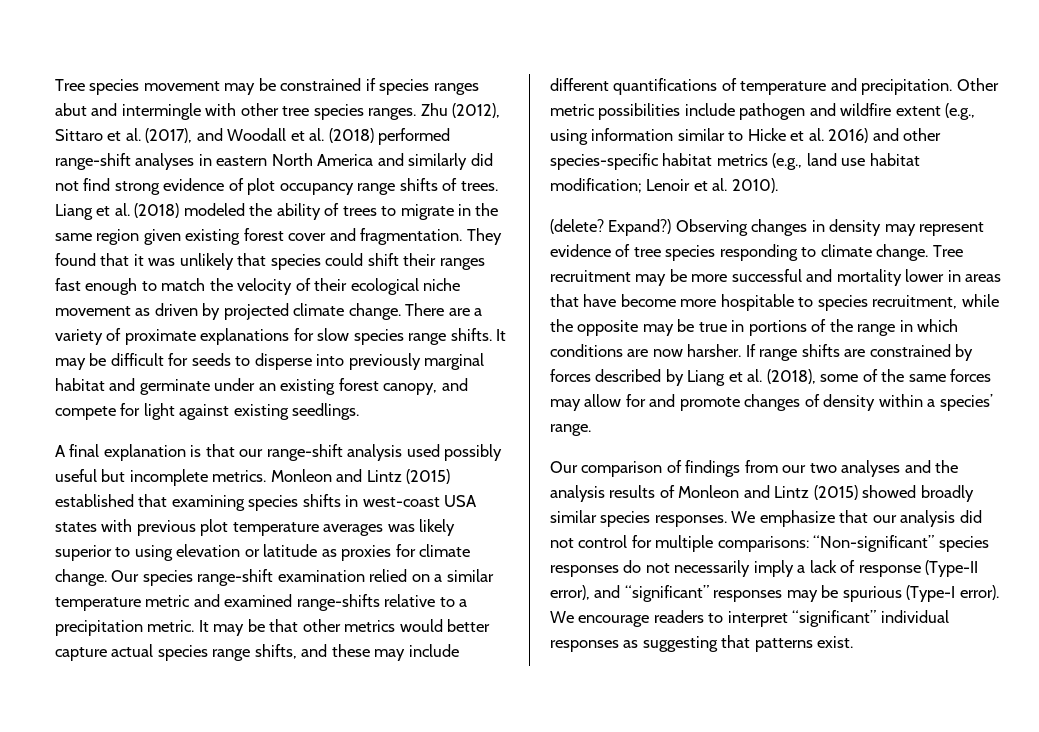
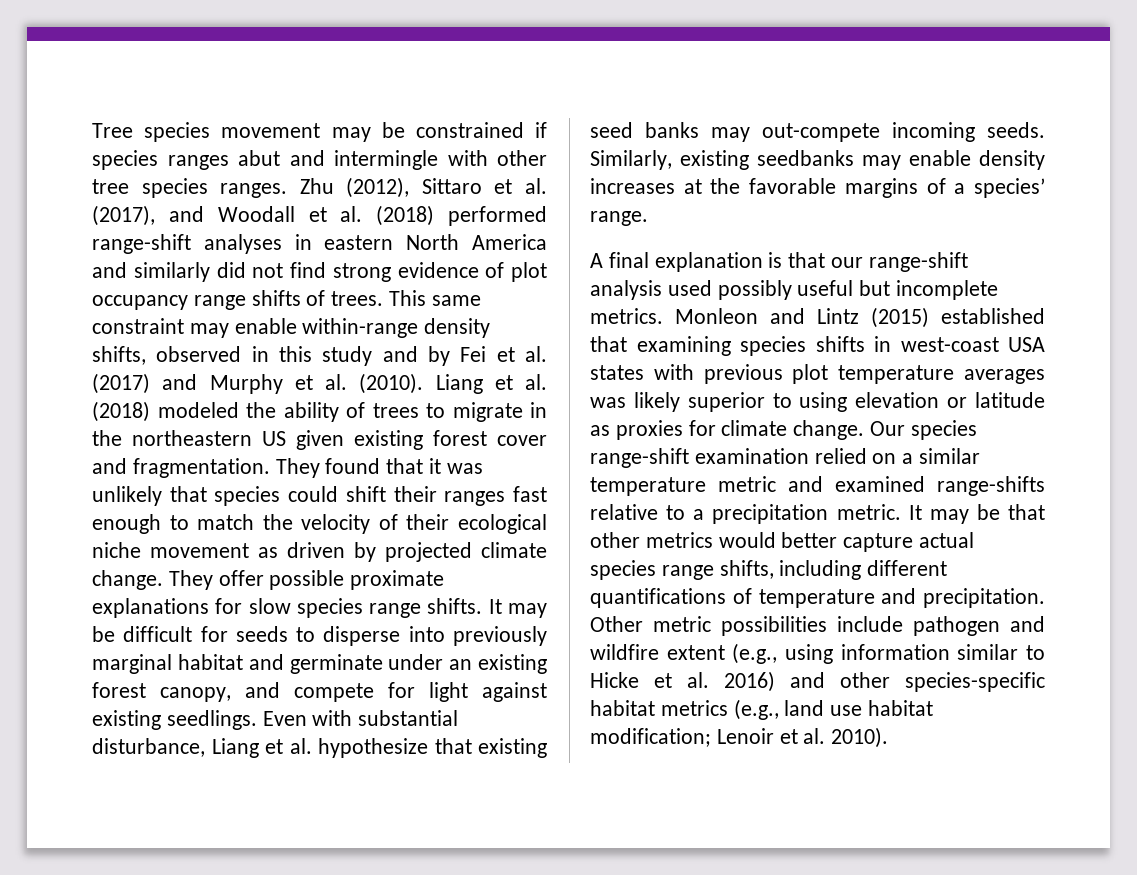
(498, 186) none -> [389,290,481,306] [92,318,491,338] [92,346,547,366] [92,373,424,394] This same constraint may enable within-range density shifts, observed in this study and by Fei et al. (2017) and Murphy et al. (2010).
[55,229,140,245] same region -> [132,430,286,446] northeastern US
[405,303,483,316] [55,328,122,345] There are a variety of -> [168,570,345,590] They offer possible
(360, 411) none -> [262,710,459,726] [92,738,547,758] [590,122,1045,142] [590,150,1045,170] [590,178,1045,198] [590,211,648,226] Even with substantial disturbance, Liang et al. hypothesize that existing seed banks may out-compete incoming seeds. Similarly, existing seedbanks may enable density increases at the favorable margins of a species’ range.
[301,644,459,661] and these may include -> [779,560,862,580] including
[550,219,985,236] [550,244,963,261] [550,269,1002,286] [550,294,999,311] [550,319,959,336] [550,344,974,361] [550,369,992,386] [550,394,993,411] [550,424,591,436] [550,460,959,477] [550,485,974,502] [550,510,982,527] [550,535,989,552] [550,560,979,577] [550,585,999,602] [550,610,949,627] [550,635,854,652] // (delete? Expand?) Observing changes in density may represent evidence of tree species responding to climate change. Tree recruitment may be more successful and mortality lower in areas that have become more hospitable to species recruitment, while the opposite may be true in portions of the range in which conditions are now harsher. If range shifts are constrained by forces described by Liang et al. (2018), some of the same forces may allow for and promote changes of density within a species’ range. // Our comparison of findings from our two analyses and the analysis results of Monleon and Lintz (2015) showed broadly similar species responses. We emphasize that our analysis did not control for multiple comparisons: “Non-significant” species responses do not necessarily imply a lack of response (Type-II error), and “significant” responses may be spurious (Type-I error). We encourage readers to interpret “significant” individual responses as suggesting that patterns exist. -> (889, 737) none

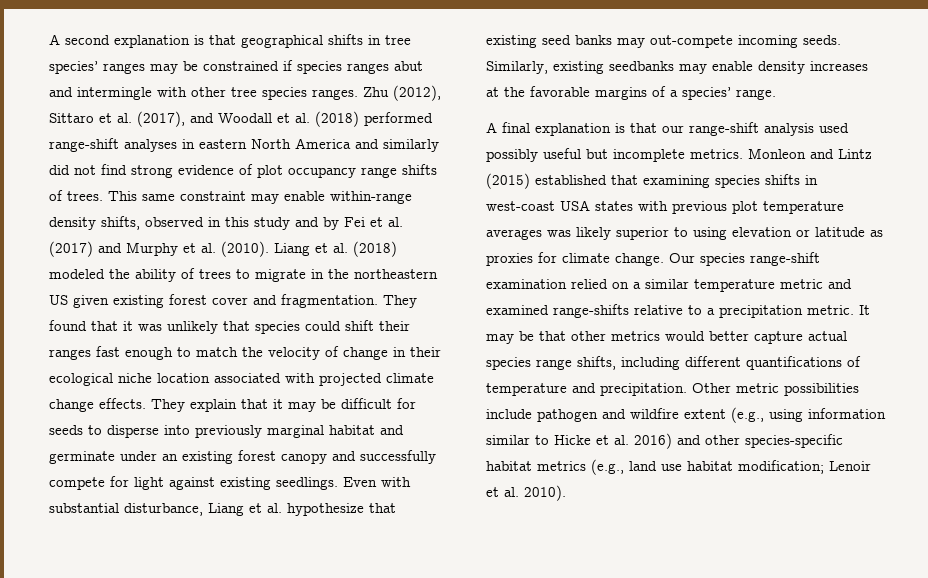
[92,122,321,142] Tree species movement -> [49,34,411,48] [49,61,145,74] A second explanation is that geographical shifts in tree species’ ranges
(398, 522) none -> [343,347,406,360] change in
[150,542,547,562] [92,570,445,590] [92,598,502,618] movement as driven by projected climate change. They offer possible proximate explanations for slow species range shifts. It -> [157,373,434,386] [49,398,283,412] location associated with projected climate change effects. They explain that it
[160,682,280,702] canopy, and -> [281,450,436,464] canopy and successfully

